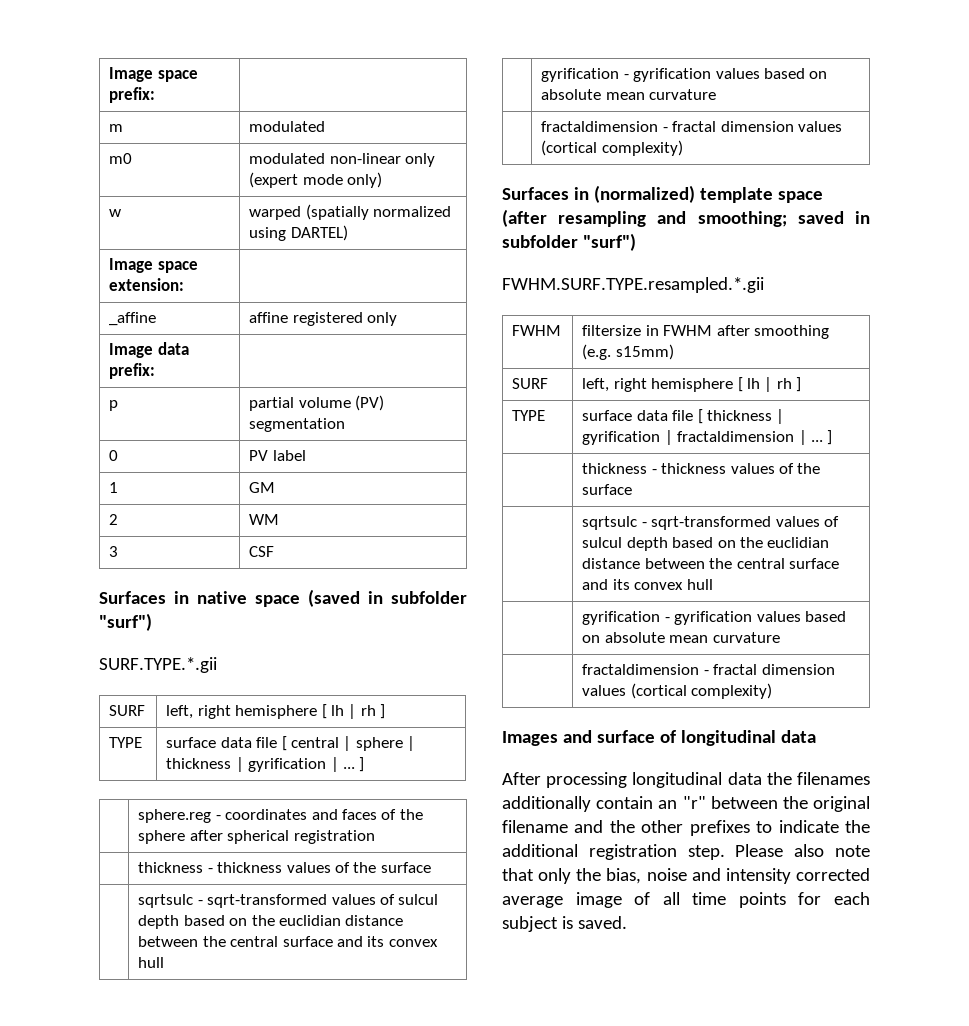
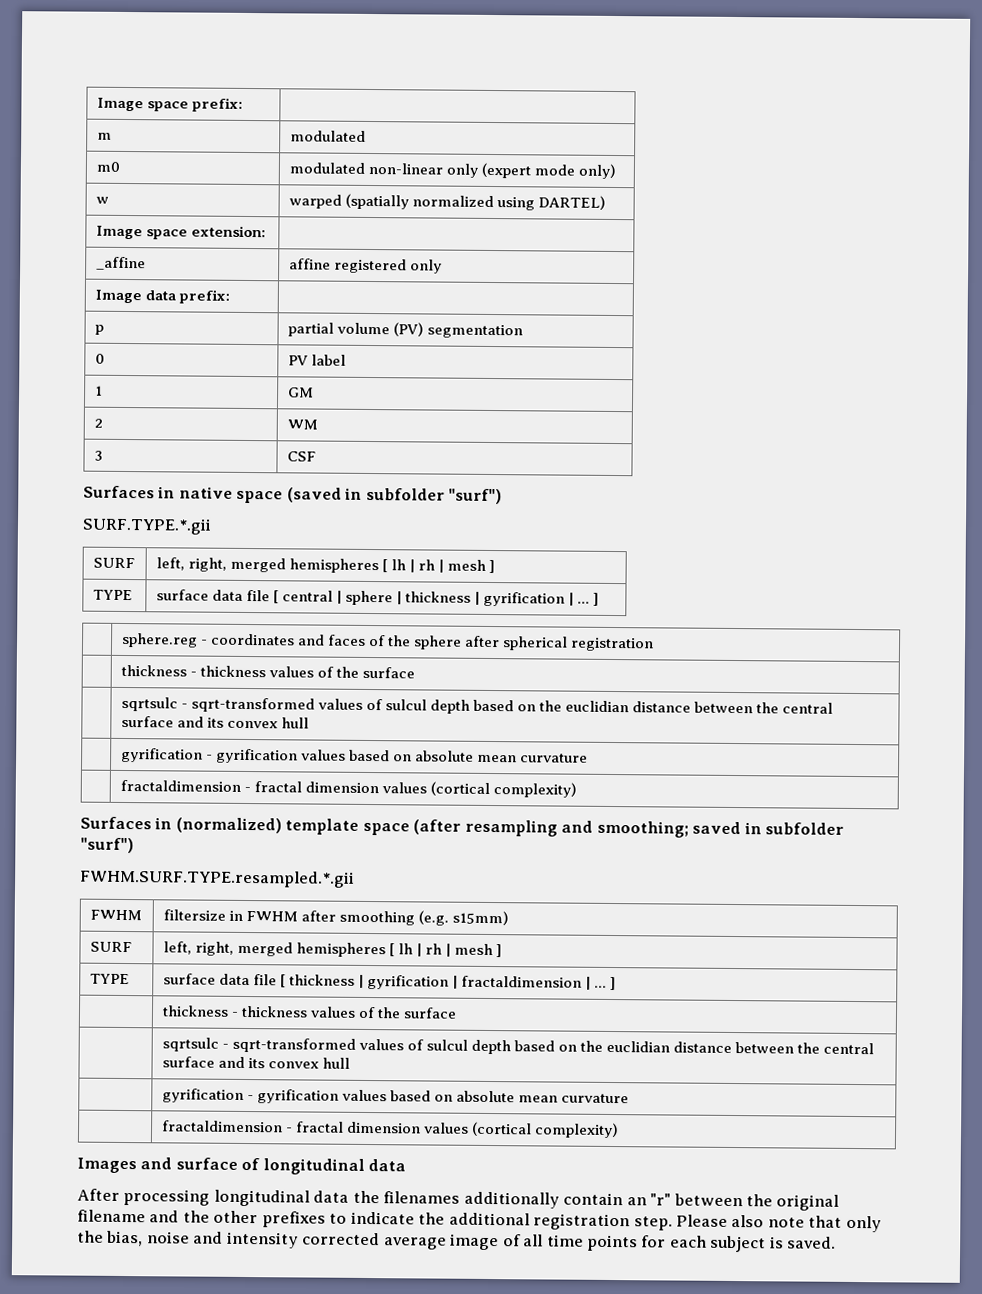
[197,704,376,719] right hemisphere [ lh | rh -> [187,557,487,574] right, merged hemispheres [ lh | rh | mesh
[613,377,792,392] right hemisphere [ lh | rh -> [194,941,494,958] right, merged hemispheres [ lh | rh | mesh

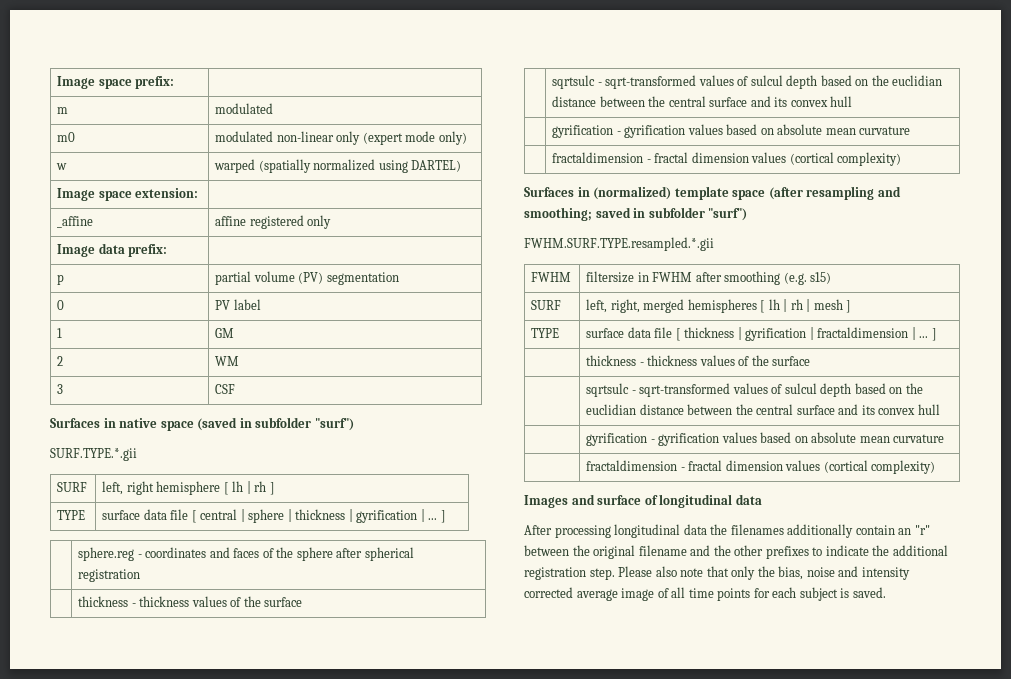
[187,557,487,574] right, merged hemispheres [ lh | rh | mesh -> [126,481,267,495] right hemisphere [ lh | rh
[451,910,509,926] s15mm) -> [810,272,832,284] s15)

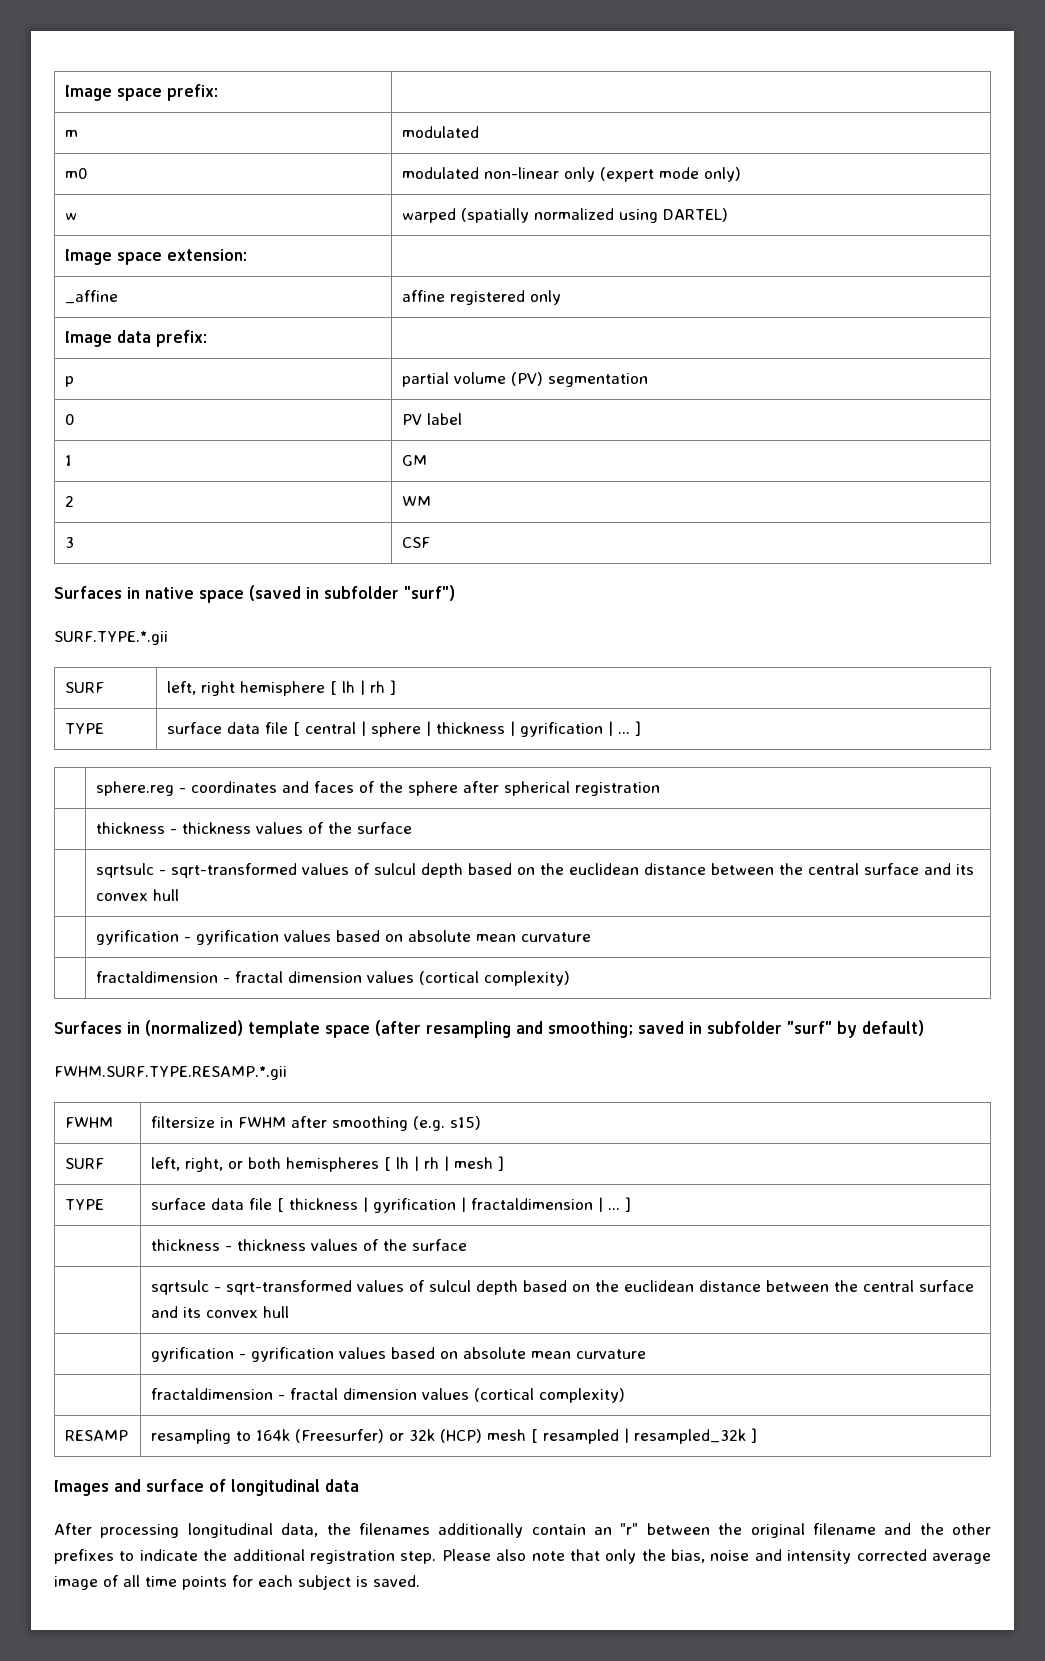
[892,75,943,86] euclidian -> [569,863,640,875] euclidean
[708,208,748,221] [524,237,714,251] "surf") // FWHM.SURF.TYPE.resampled.*.gii -> [787,1020,924,1038] [54,1066,287,1080] "surf" by default) // FWHM.SURF.TYPE.RESAMP.*.gii
[643,299,685,313] merged -> [228,1157,282,1169] or both
[586,404,637,415] euclidian -> [624,1280,695,1292] euclidean
(936, 467) none -> [65,1430,129,1441] [151,1428,758,1444] // RESAMP | resampling to 164k (Freesurfer) or 32k (HCP) mesh [ resampled | resampled_32k ]
[683,524,707,535] data -> [281,1523,319,1537] data,

